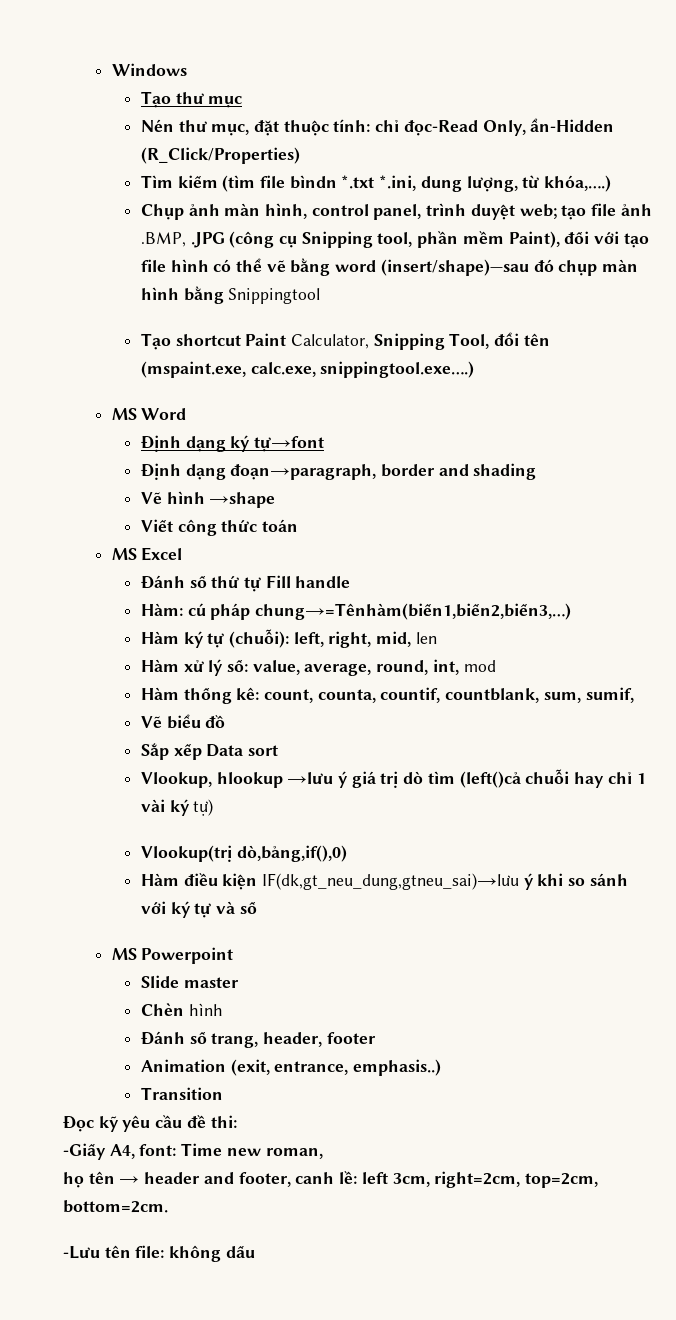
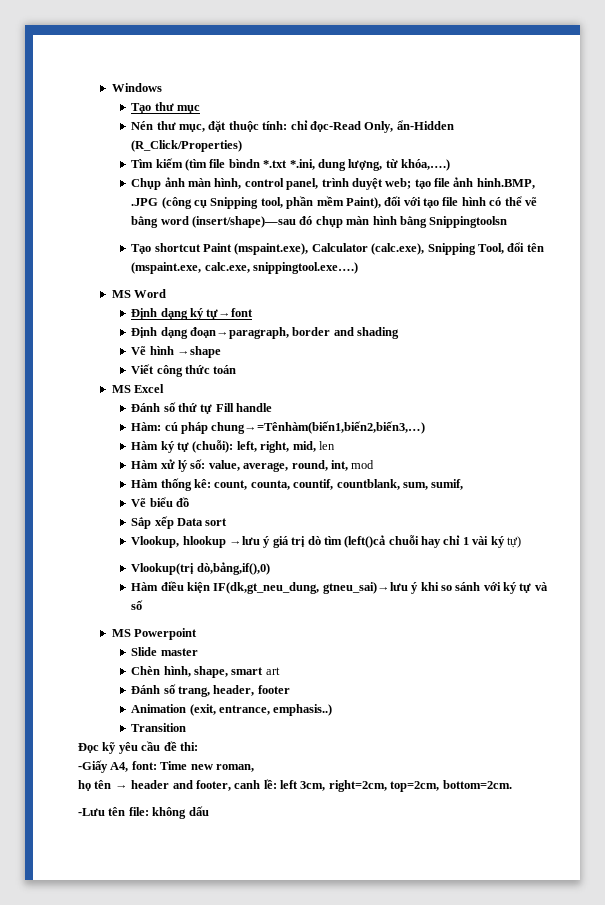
[140,232,186,247] .BMP, -> [476,178,535,189] hinh.BMP,
[228,288,321,304] Snippingtool -> [429,216,508,228] Snippingtoolsn
[291,334,370,349] Calculator, -> [234,243,425,255] (mspaint.exe), Calculator (calc.exe),
[262,873,520,890] IF(dk,gt_neu_dung,gtneu_sai)→lưu -> [213,582,408,594] IF(dk,gt_neu_dung, gtneu_sai)→lưu
[188,1003,223,1016] hình -> [163,666,280,678] hình, shape, smart art

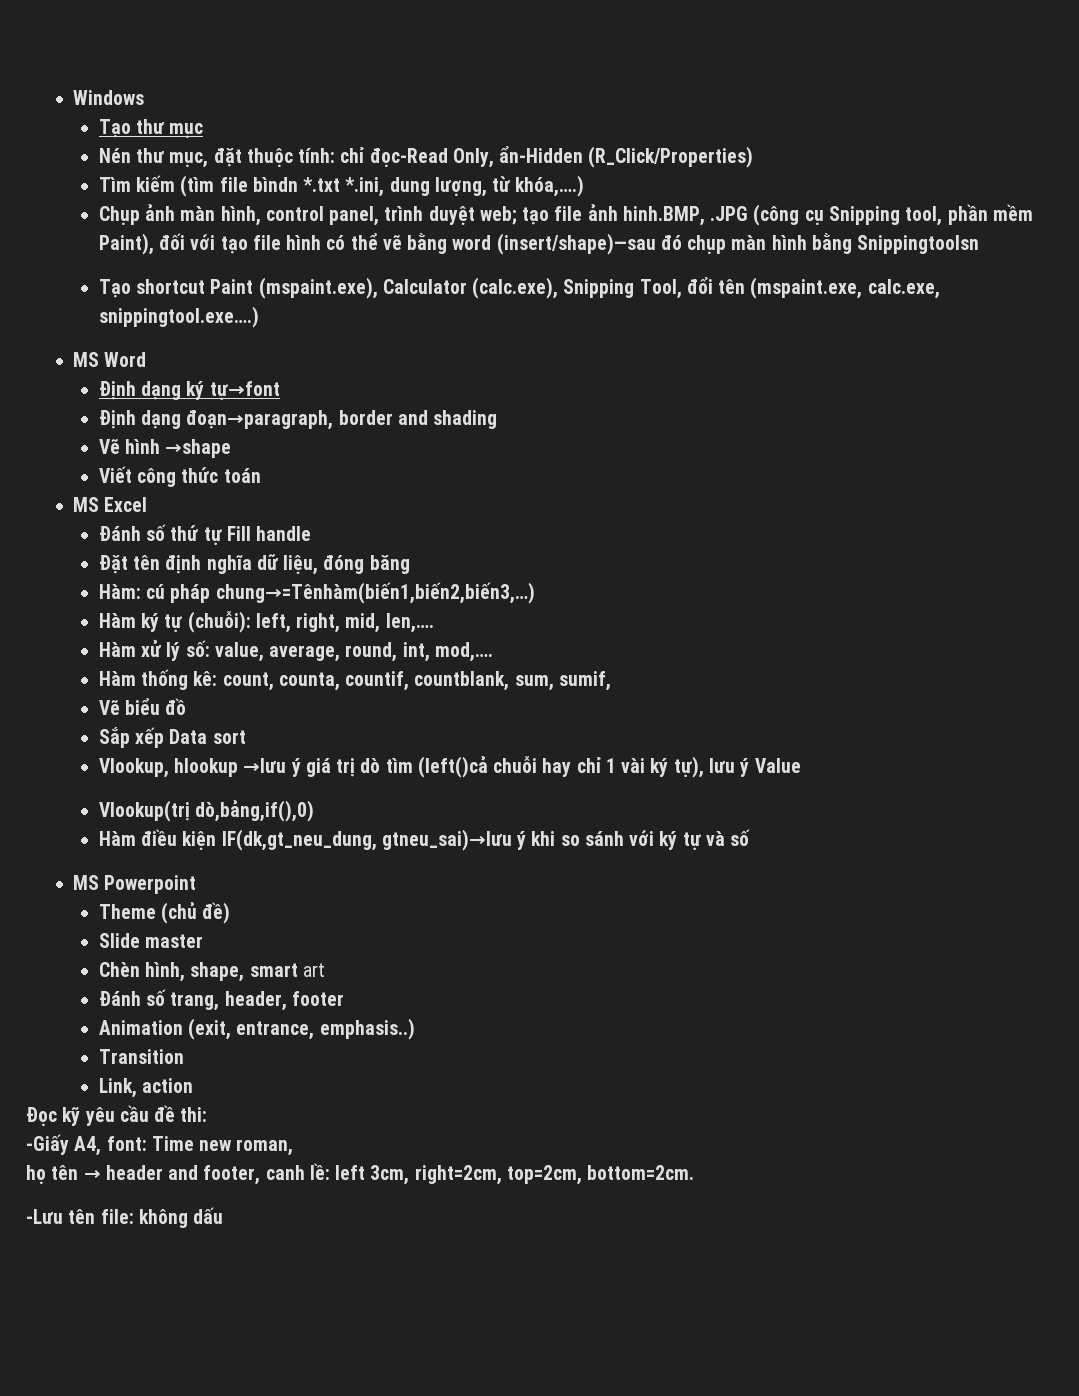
(273, 407) none -> [98,554,410,575] // Đặt tên định nghĩa dữ liệu, đóng băng
[318,441,335,450] len -> [385,613,434,633] len,….
[351,460,375,469] mod -> [434,642,493,662] mod,….
[506,536,521,548] tự) -> [673,756,801,778] tự), lưu ý Value
(197, 634) none -> [98,902,231,924] // Theme (chủ đề)
(187, 727) none -> [98,1078,193,1098] // Link, action

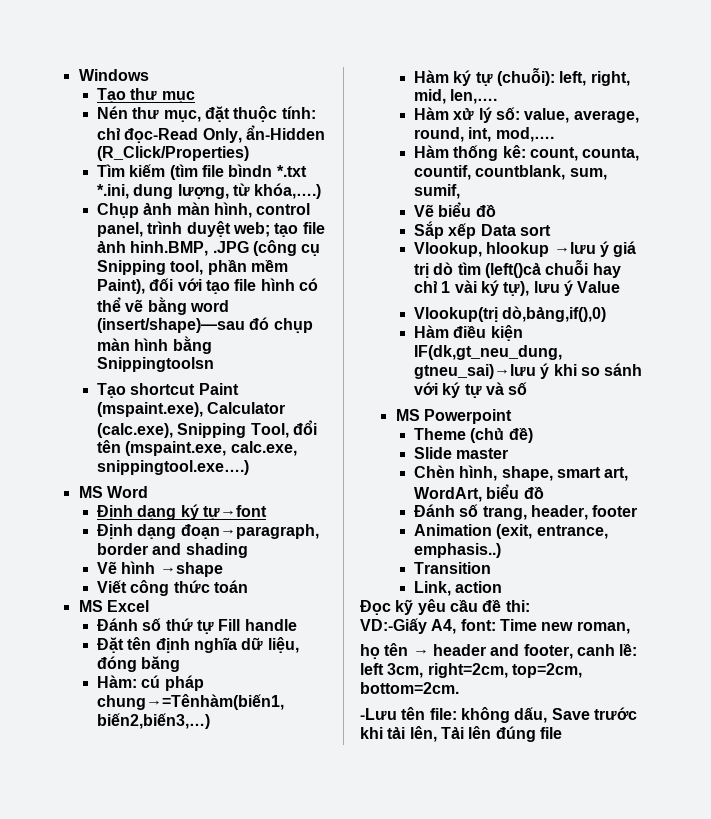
[302,963,325,977] art -> [604,467,629,481] [414,484,544,502] art, WordArt, biểu đồ
[26,1134,69,1155] -Giấy -> [360,618,427,634] VD:-Giấy
[193,1207,224,1224] dấu -> [514,707,637,723] [360,726,562,742] dấu, Save trước khi tải lên, Tải lên đúng file

